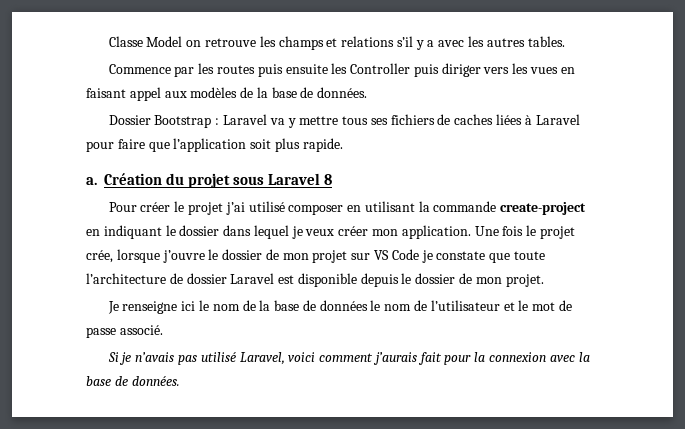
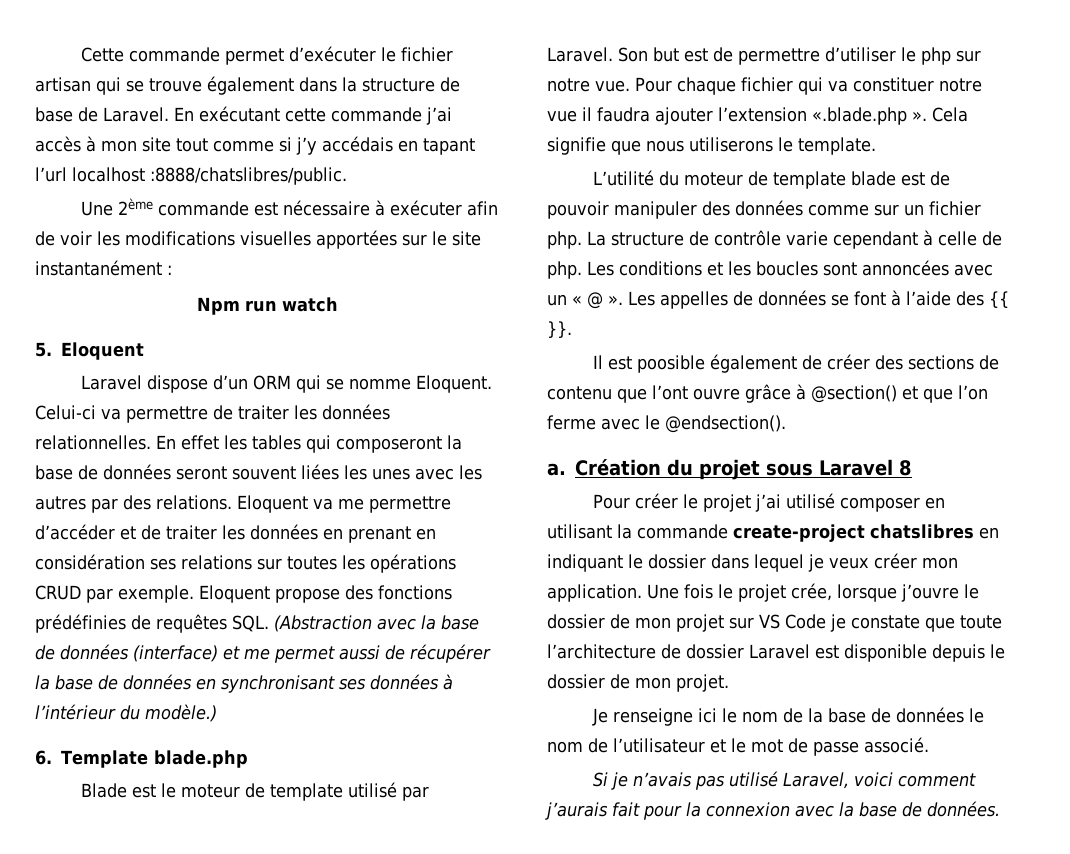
[108,36,565,50] [108,63,575,77] [86,87,368,101] [108,114,580,128] [86,138,343,152] Classe Model on retrouve les champs et relations s’il y a avec les autres tables. // Commence par les routes puis ensuite les Controller puis diriger vers les vues en faisant appel aux modèles de la base de données. // Dossier Bootstrap : Laravel va y mettre tous ses fichiers de caches liées à Laravel pour faire que l’application soit plus rapide. -> [80,46,453,65] [35,76,460,95] [35,106,452,125] [35,136,475,155] [35,167,347,185] [80,198,498,216] [35,230,481,249] [35,260,172,276] [196,297,338,315] [35,342,144,360] [80,375,492,393] [35,404,390,423] [35,435,462,453] [35,464,482,480] [35,495,451,513] [35,524,436,543] [35,554,456,573] [35,585,452,603] [35,614,479,633] [35,644,491,663] [35,674,453,693] [35,704,217,722] [35,750,248,768] [80,782,429,801] [547,47,981,65] [547,77,982,95] [547,107,968,125] [547,137,876,155] [592,170,950,189] [547,200,981,219] [547,230,1002,249] [547,260,993,279] [547,290,1009,309] [547,321,572,338] [592,354,999,373] [547,384,988,403] [547,415,786,433] Cette commande permet d’exécuter le fichier artisan qui se trouve également dans la structure de base de Laravel. En exécutant cette commande j’ai accès à mon site tout comme si j’y accédais en tapant l’url localhost :8888/chatslibres/public. // Une 2ème commande est nécessaire à exécuter afin de voir les modifications visuelles apportées sur le site instantanément : // Npm run watch // 5. Eloquent // Laravel dispose d’un ORM qui se nomme Eloquent. Celui-ci va permettre de traiter les données relationnelles. En effet les tables qui composeront la base de données seront souvent liées les unes avec les autres par des relations. Eloquent va me permettre d’accéder et de traiter les données en prenant en considération ses relations sur toutes les opérations CRUD par exemple. Eloquent propose des fonctions prédéfinies de requêtes SQL. (Abstraction avec la base de données (interface) et me permet aussi de récupérer la base de données en synchronisant ses données à l’intérieur du modèle.) // 6. Template blade.php // Blade est le moteur de template utilisé par Laravel. Son but est de permettre d’utiliser le php sur notre vue. Pour chaque fichier qui va constituer notre vue il faudra ajouter l’extension «.blade.php ». Cela signifie que nous utiliserons le template. // L’utilité du moteur de template blade est de pouvoir manipuler des données comme sur un fichier php. La structure de contrôle varie cependant à celle de php. Les conditions et les boucles sont annoncées avec un « @ ». Les appelles de données se font à l’aide des {{ }}. // Il est poosible également de créer des sections de contenu que l’ont ouvre grâce à @section() et que l’on ferme avec le @endsection().
(587, 208) none -> [870,524,974,539] chatslibres

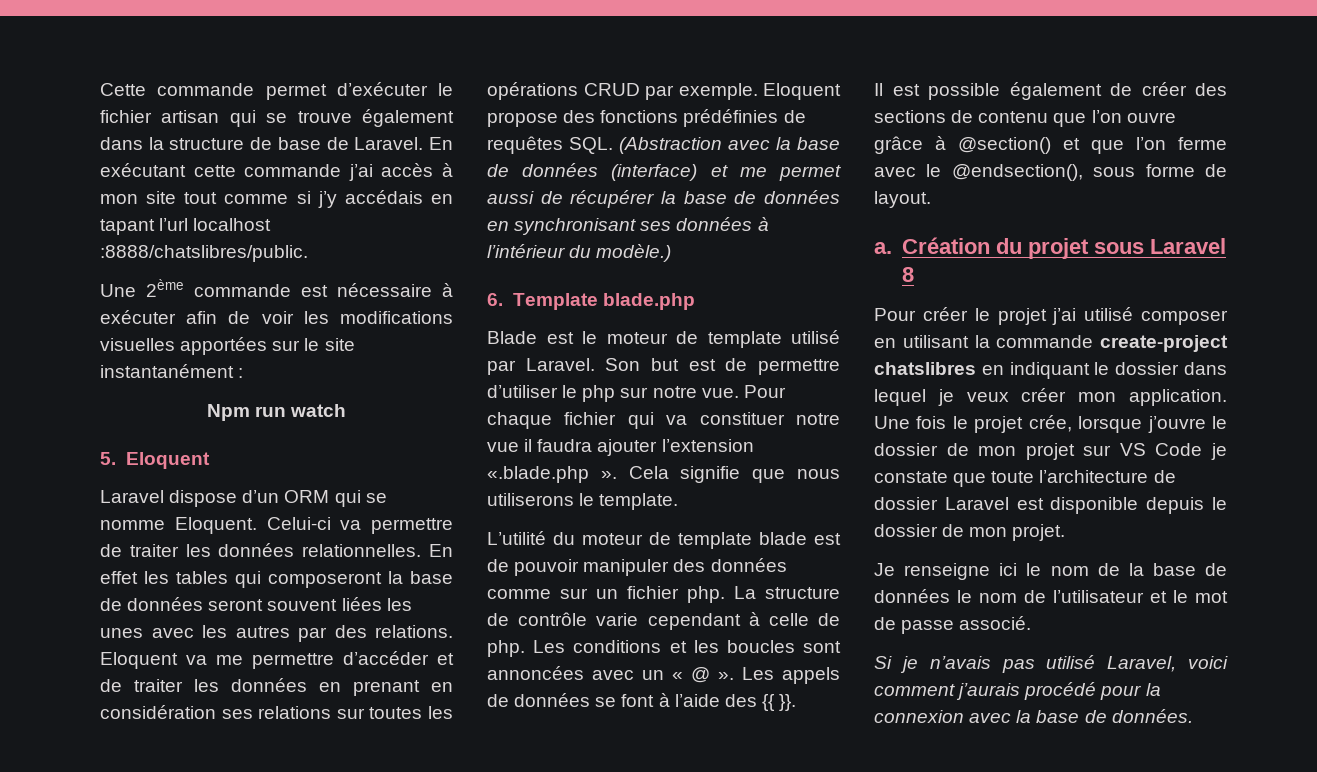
[660,291,728,309] appelles -> [782,667,840,684] appels
[636,355,705,373] poosible -> [928,83,1000,100] possible
[652,385,688,400] l’ont -> [1091,110,1122,123] l’on
[665,415,786,433] @endsection(). -> [951,164,1227,181] [874,191,931,208] @endsection(), sous forme de layout.
[612,802,640,817] fait -> [1024,682,1097,700] procédé

